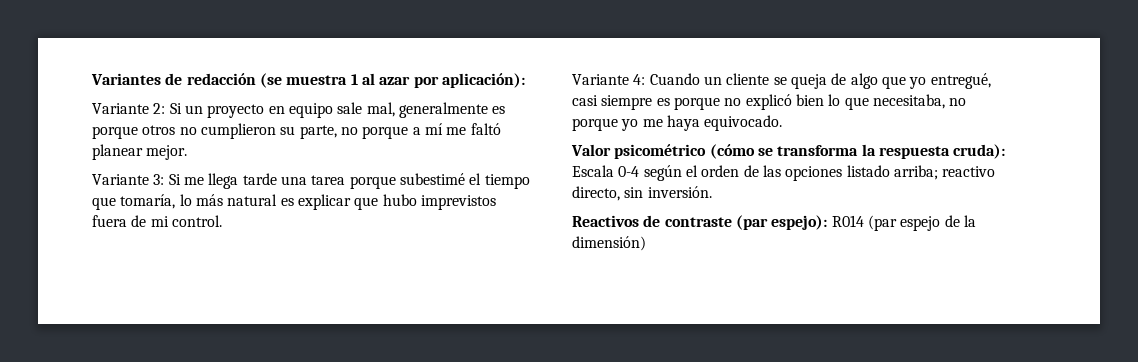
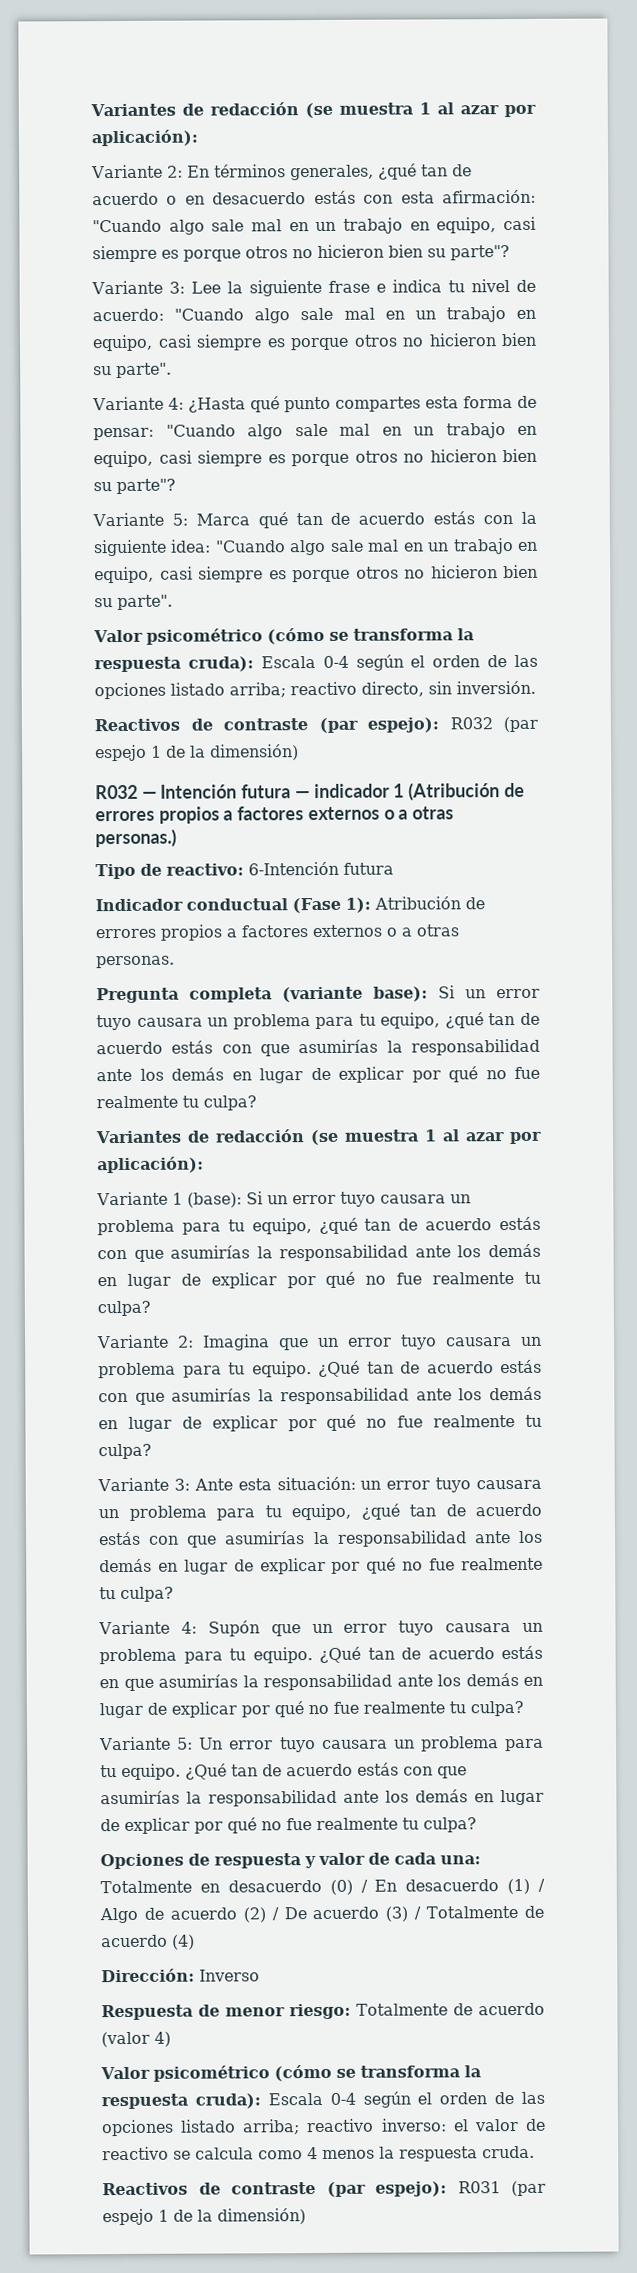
[169,102,506,118] [92,123,501,139] [92,144,188,160] [92,173,530,189] [92,194,496,210] [92,215,222,227] [572,73,991,89] [572,94,967,110] [572,115,783,131] Si un proyecto en equipo sale mal, generalmente es porque otros no cumplieron su parte, no porque a mí me faltó planear mejor. // Variante 3: Si me llega tarde una tarea porque subestimé el tiempo que tomaría, lo más natural es explicar que hubo imprevistos fuera de mi control. // Variante 4: Cuando un cliente se queja de algo que yo entregué, casi siempre es porque no explicó bien lo que necesitaba, no porque yo me haya equivocado. -> [186,163,472,181] [92,189,536,206] [92,216,536,235] [92,244,510,263] [91,279,536,297] [92,306,536,324] [92,332,537,352] [93,362,172,379] [92,395,537,413] [93,422,537,441] [93,448,537,468] [93,478,176,495] [92,511,537,529] [93,538,539,557] [94,564,538,584] [94,594,173,611] En términos generales, ¿qué tan de acuerdo o en desacuerdo estás con esta afirmación: "Cuando algo sale mal en un trabajo en equipo, casi siempre es porque otros no hicieron bien su parte"? // Variante 3: Lee la siguiente frase e indica tu nivel de acuerdo: "Cuando algo sale mal en un trabajo en equipo, casi siempre es porque otros no hicieron bien su parte". // Variante 4: ¿Hasta qué punto compartes esta forma de pensar: "Cuando algo sale mal en un trabajo en equipo, casi siempre es porque otros no hicieron bien su parte"? // Variante 5: Marca qué tan de acuerdo estás con la siguiente idea: "Cuando algo sale mal en un trabajo en equipo, casi siempre es porque otros no hicieron bien su parte".
[831,215,976,231] [572,236,646,251] R014 (par espejo de la dimensión) -> [449,716,538,733] [95,744,299,762] [95,782,525,801] [95,806,455,824] [95,828,177,848] [95,861,394,880] [95,896,485,914] [95,924,459,941] [96,955,175,969] [96,985,540,1004] [96,1012,540,1031] [96,1038,540,1057] [96,1066,540,1084] [96,1095,257,1111] [95,1129,542,1146] [97,1156,204,1174] [96,1191,471,1208] [97,1216,541,1236] [97,1243,541,1262] [97,1271,542,1289] [97,1300,151,1317] [97,1334,542,1351] [98,1359,542,1379] [98,1386,542,1405] [98,1414,543,1432] [98,1443,152,1460] [97,1476,542,1493] [98,1503,542,1521] [98,1530,543,1548] [99,1557,544,1575] [99,1586,174,1603] [98,1620,543,1637] [99,1645,543,1665] [99,1672,543,1691] [99,1700,524,1719] [99,1736,544,1753] [100,1762,467,1781] [100,1789,544,1807] [100,1817,477,1834] [100,1852,481,1870] [100,1878,545,1895] [99,1905,545,1924] [101,1934,195,1950] [101,1968,260,1983] [101,2002,545,2021] [101,2031,171,2048] [100,2064,481,2082] [101,2091,545,2110] [101,2118,547,2137] [102,2145,535,2162] [102,2180,546,2197] [102,2208,306,2226] R032 (par espejo 1 de la dimensión) // R032 — Intención futura — indicador 1 (Atribución de errores propios a factores externos o a otras personas.) // Tipo de reactivo: 6-Intención futura // Indicador conductual (Fase 1): Atribución de errores propios a factores externos o a otras personas. // Pregunta completa (variante base): Si un error tuyo causara un problema para tu equipo, ¿qué tan de acuerdo estás con que asumirías la responsabilidad ante los demás en lugar de explicar por qué no fue realmente tu culpa? // Variantes de redacción (se muestra 1 al azar por aplicación): // Variante 1 (base): Si un error tuyo causara un problema para tu equipo, ¿qué tan de acuerdo estás con que asumirías la responsabilidad ante los demás en lugar de explicar por qué no fue realmente tu culpa? // Variante 2: Imagina que un error tuyo causara un problema para tu equipo. ¿Qué tan de acuerdo estás con que asumirías la responsabilidad ante los demás en lugar de explicar por qué no fue realmente tu culpa? // Variante 3: Ante esta situación: un error tuyo causara un problema para tu equipo, ¿qué tan de acuerdo estás con que asumirías la responsabilidad ante los demás en lugar de explicar por qué no fue realmente tu culpa? // Variante 4: Supón que un error tuyo causara un problema para tu equipo. ¿Qué tan de acuerdo estás en que asumirías la responsabilidad ante los demás en lugar de explicar por qué no fue realmente tu culpa? // Variante 5: Un error tuyo causara un problema para tu equipo. ¿Qué tan de acuerdo estás con que asumirías la responsabilidad ante los demás en lugar de explicar por qué no fue realmente tu culpa? // Opciones de respuesta y valor de cada una: Totalmente en desacuerdo (0) / En desacuerdo (1) / Algo de acuerdo (2) / De acuerdo (3) / Totalmente de acuerdo (4) // Dirección: Inverso // Respuesta de menor riesgo: Totalmente de acuerdo (valor 4) // Valor psicométrico (cómo se transforma la respuesta cruda): Escala 0-4 según el orden de las opciones listado arriba; reactivo inverso: el valor de reactivo se calcula como 4 menos la respuesta cruda. // Reactivos de contraste (par espejo): R031 (par espejo 1 de la dimensión)

